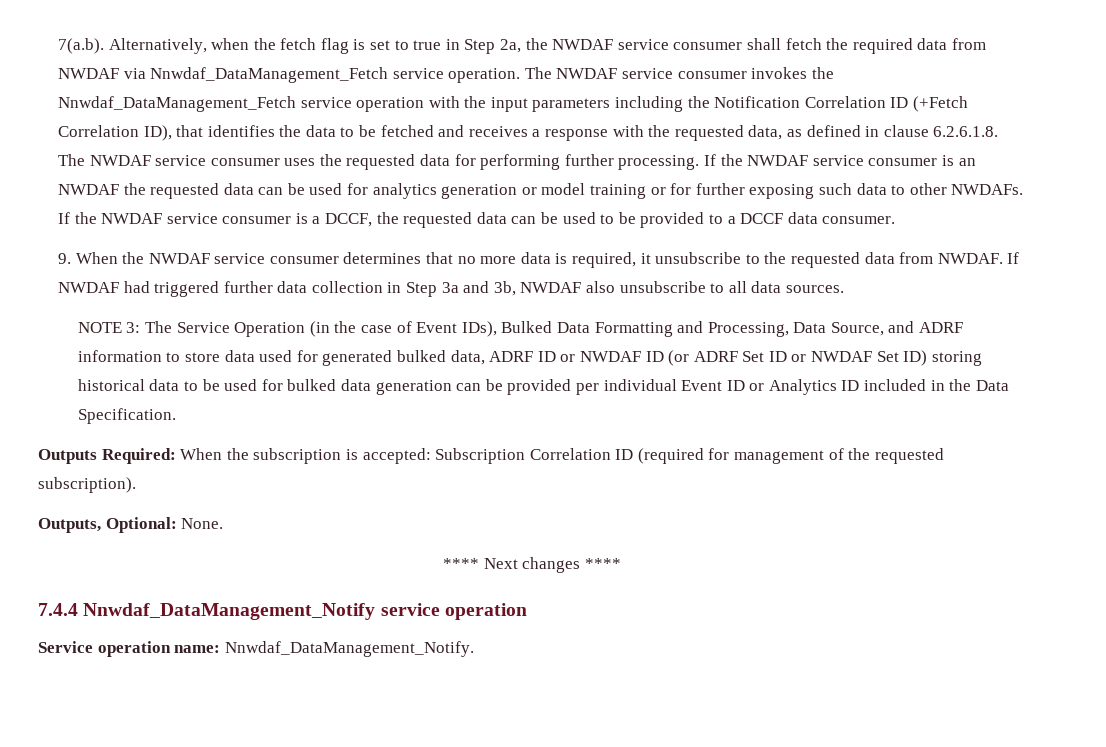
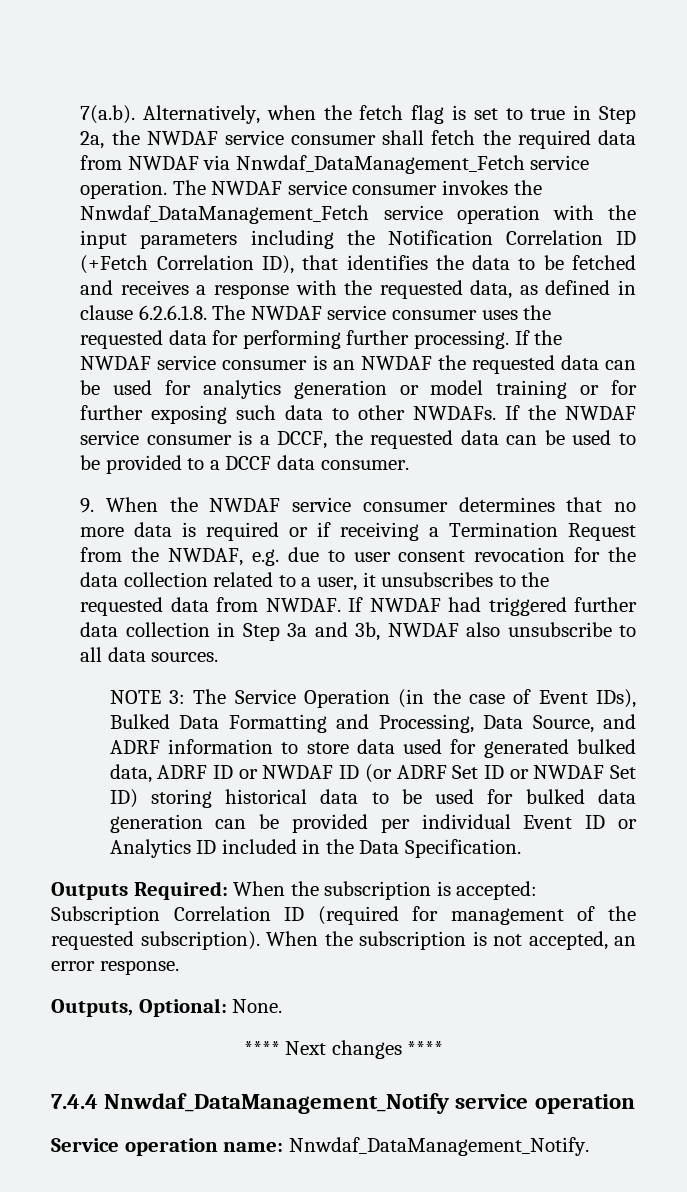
[572,252,742,268] required, it unsubscribe -> [206,522,637,541] [80,547,636,566] [80,572,494,591] required or if receiving a Termination Request from the NWDAF, e.g. due to user consent revocation for the data collection related to a user, it unsubscribes
(136, 485) none -> [266,931,636,950] [51,960,179,975] When the subscription is not accepted, an error response.

